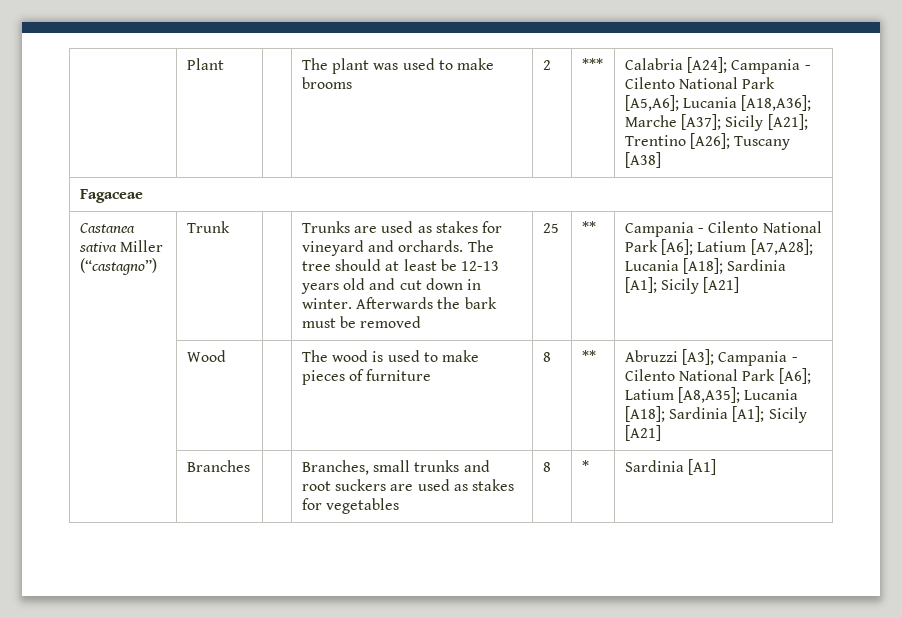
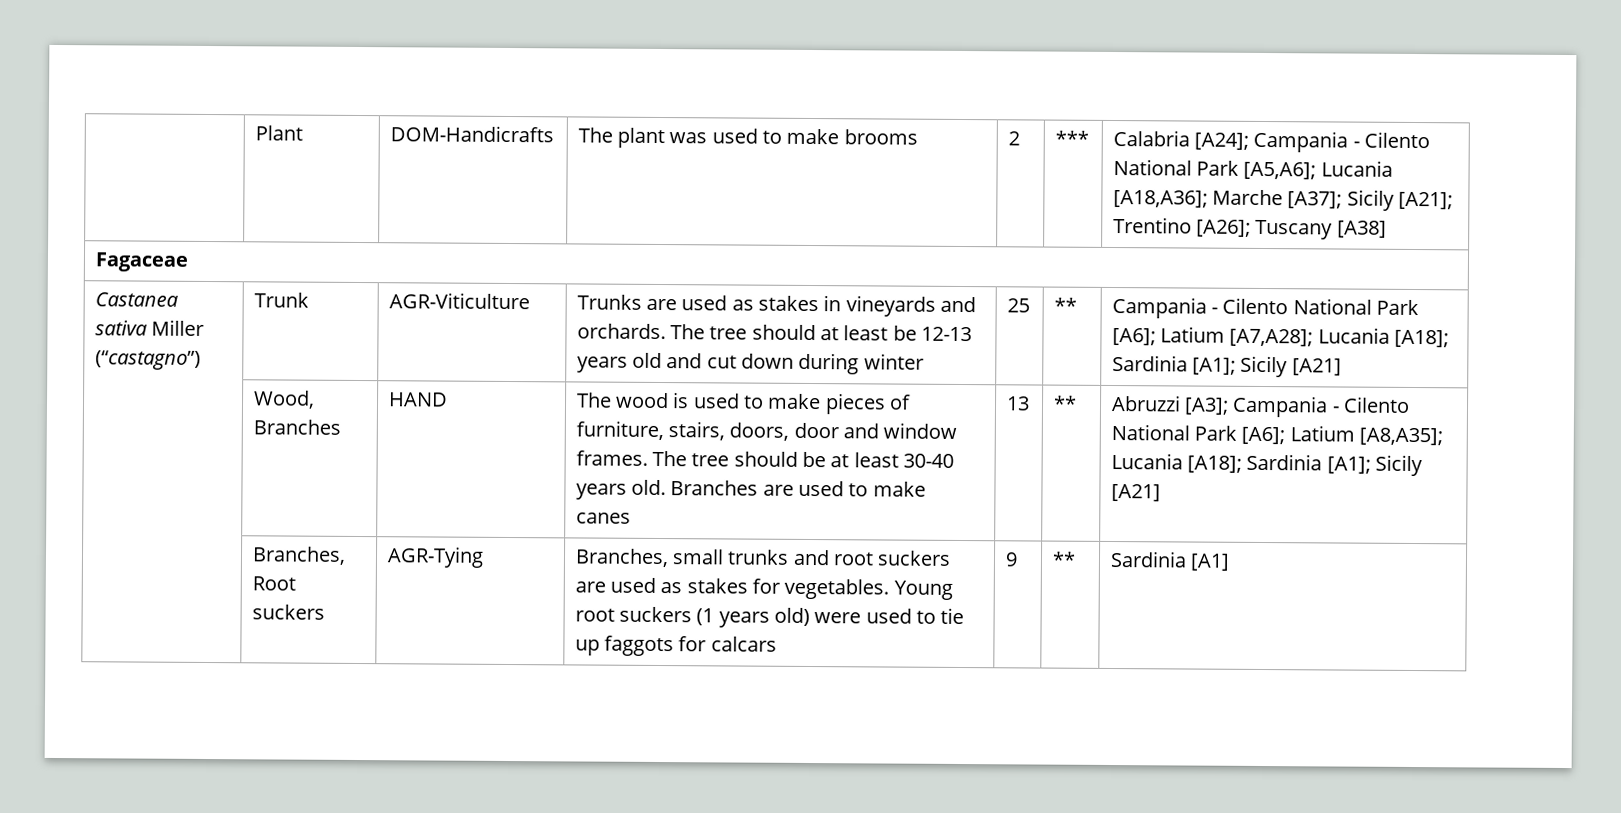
(224, 64) none -> [389,125,554,143] DOM-Handicrafts
(230, 227) none -> [388,292,530,310] AGR-Viticulture
[482,221,503,233] [301,240,364,256] for vineyard -> [823,295,936,317] in vineyards
[467,279,482,290] [301,297,497,309] [301,316,422,328] in winter. Afterwards the bark must be removed -> [798,352,924,375] during winter
[186,350,226,362] Wood | -> [252,390,315,409] [252,419,341,435] [387,392,448,407] Wood, Branches | HAND
[366,369,432,381] [542,352,551,362] furniture | 8 -> [575,420,958,441] [575,450,954,468] [575,479,926,500] [575,512,631,524] [1005,396,1030,411] furniture, stairs, doors, door and window frames. The tree should be at least 30-40 years old. Branches are used to make canes | 13
[186,460,250,472] Branches | -> [251,546,346,565] [251,576,296,591] [251,604,325,620] [386,546,484,568] Branches, Root suckers | AGR-Tying
[326,498,400,514] [542,462,551,472] [581,460,589,472] vegetables | 8 | * -> [784,578,953,600] [574,606,965,628] [574,635,777,657] [1004,552,1018,567] [1051,551,1076,567] vegetables. Young root suckers (1 years old) were used to tie up faggots for calcars | 9 | **

